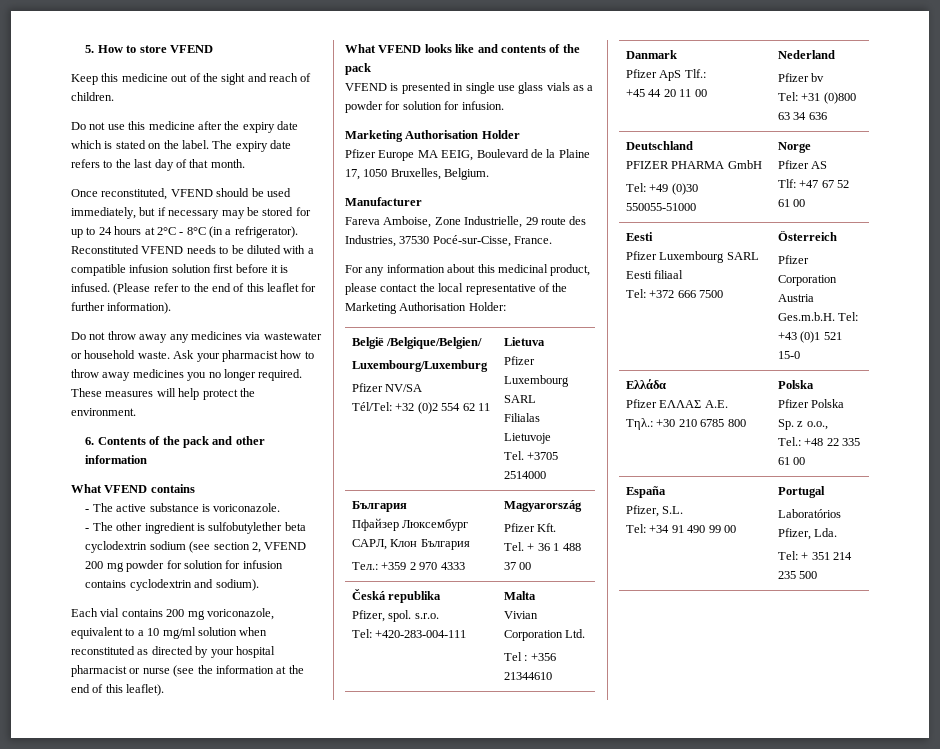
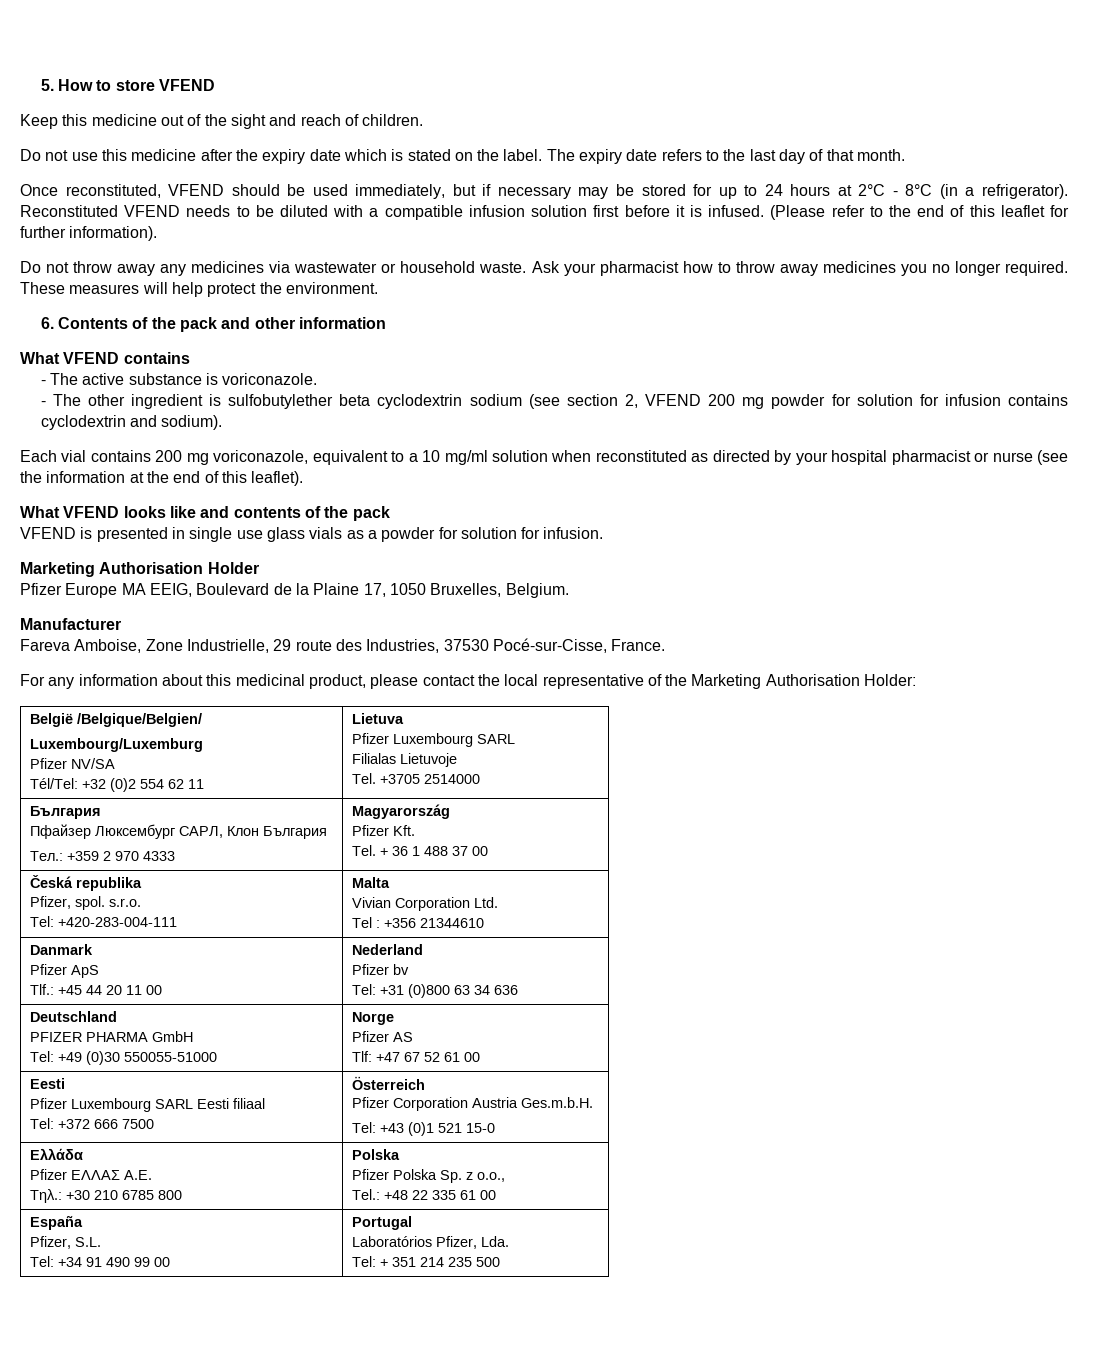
(682, 75) none -> (100, 971) //
(706, 73) // -> (55, 989) none
(836, 316) none -> (594, 1102) //

